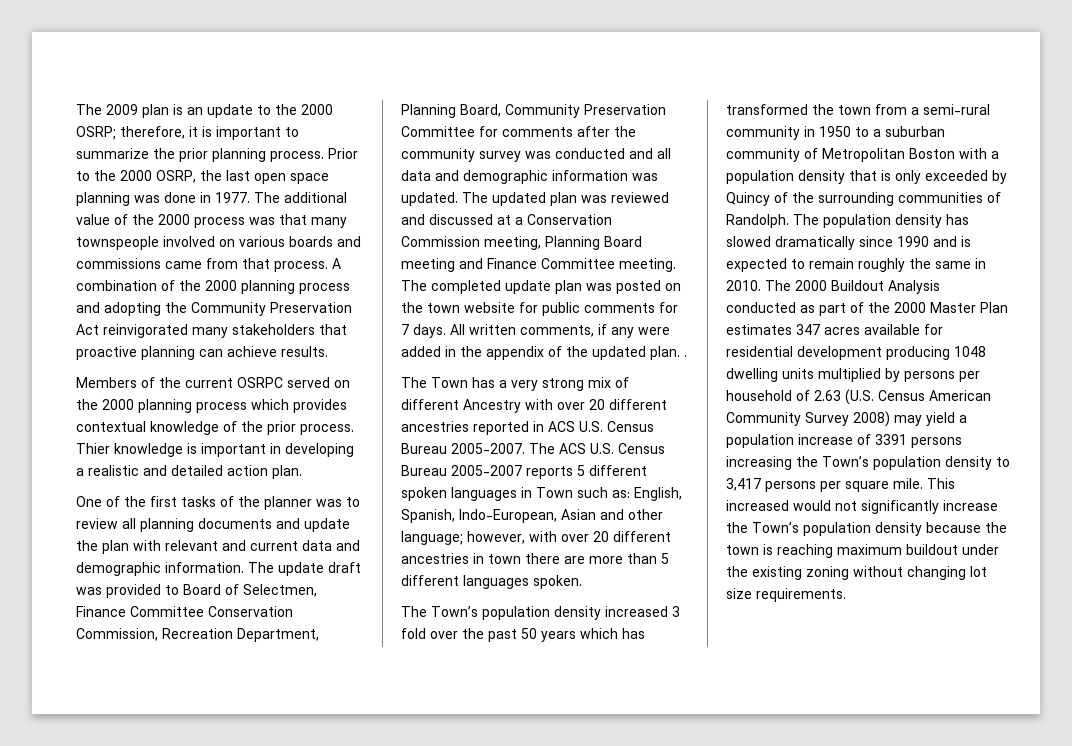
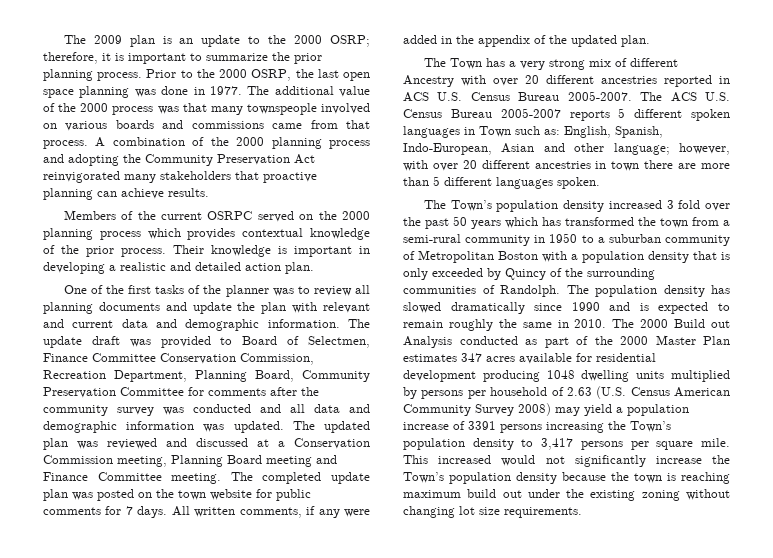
[76,443,110,454] Thier -> [173,245,204,254] Their
[684,355,687,357] . -> (650, 41) none
[831,280,884,291] Buildout -> [674,319,730,328] Build out
[906,544,958,555] buildout -> [467,489,522,498] build out

